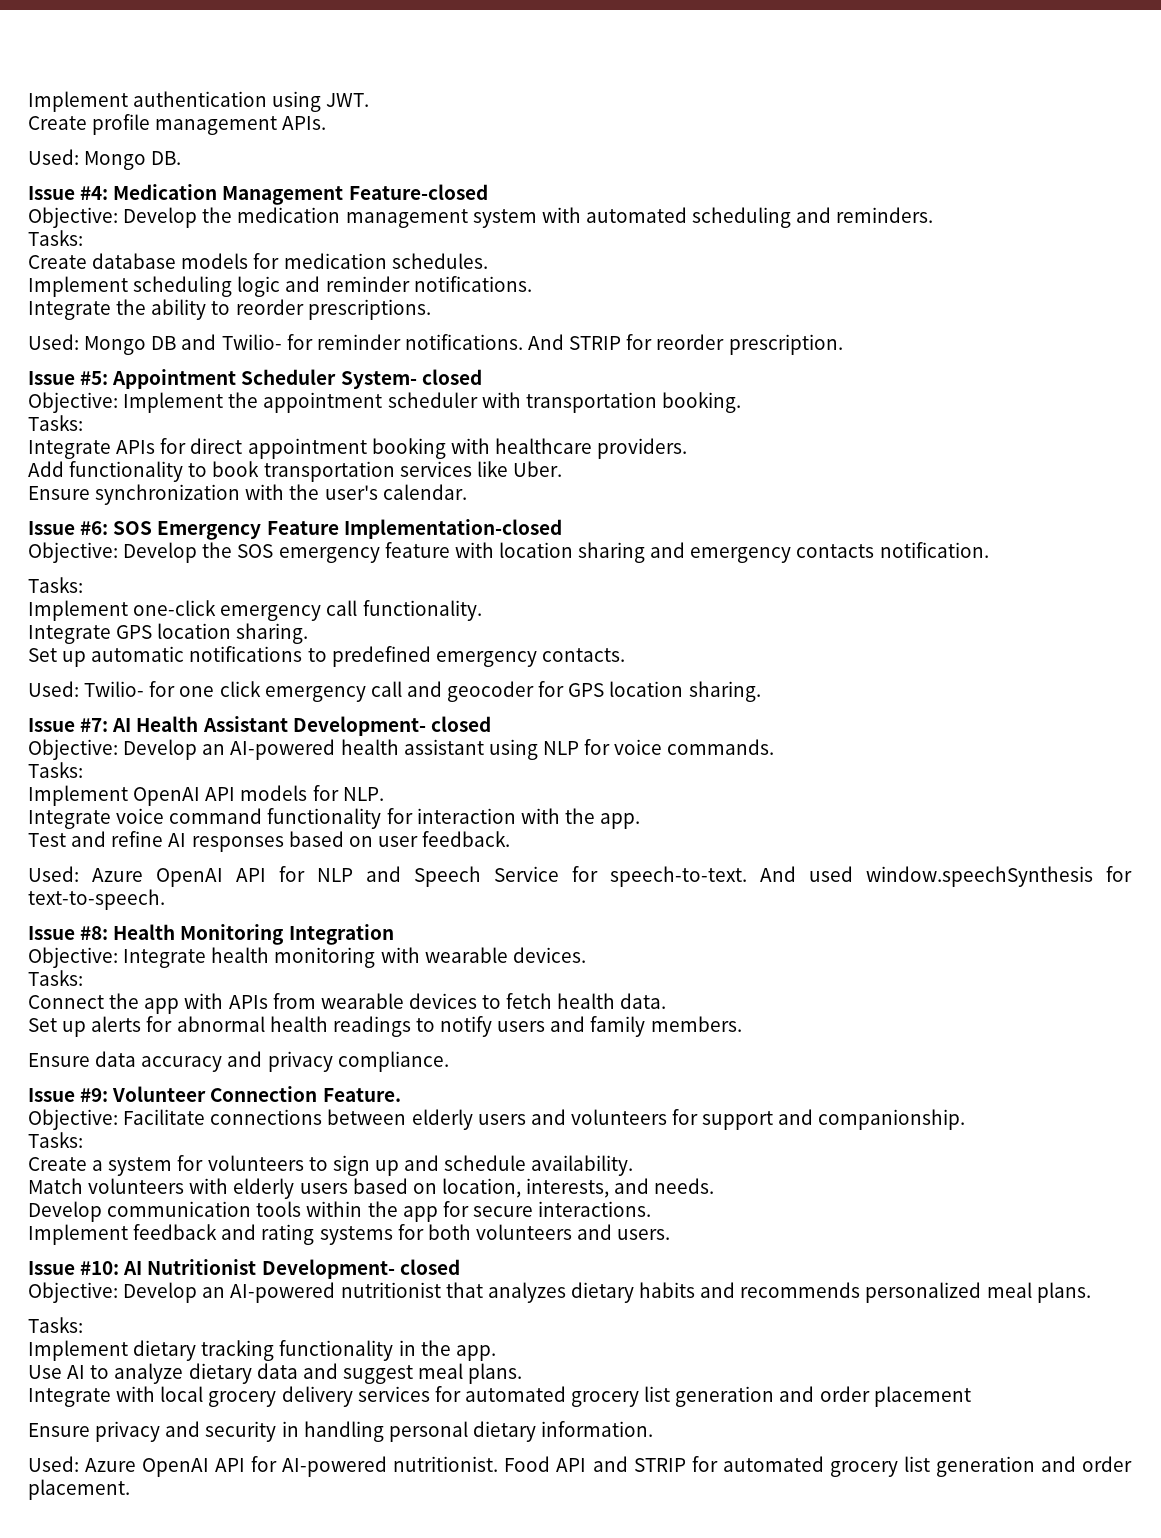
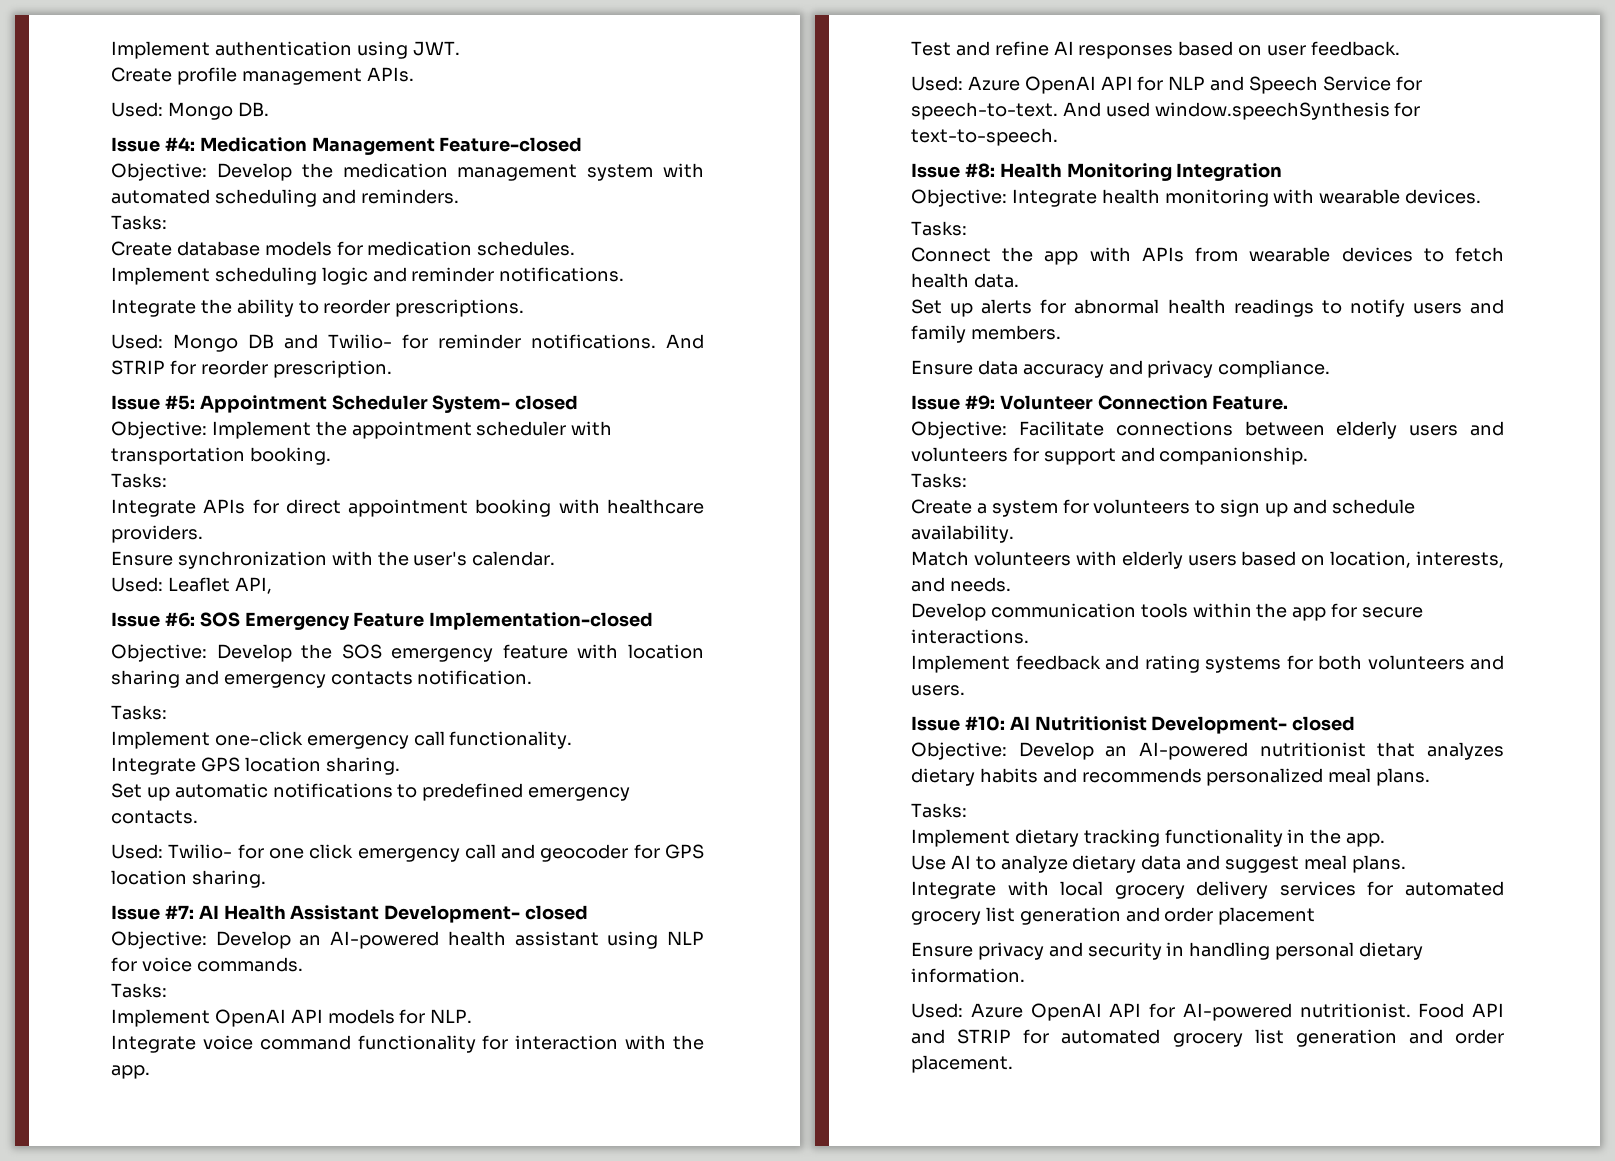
[28,461,562,482] // Add functionality to book transportation services like Uber. -> (203, 534) none
(467, 492) none -> [111,577,272,594] // Used: Leaflet API,

